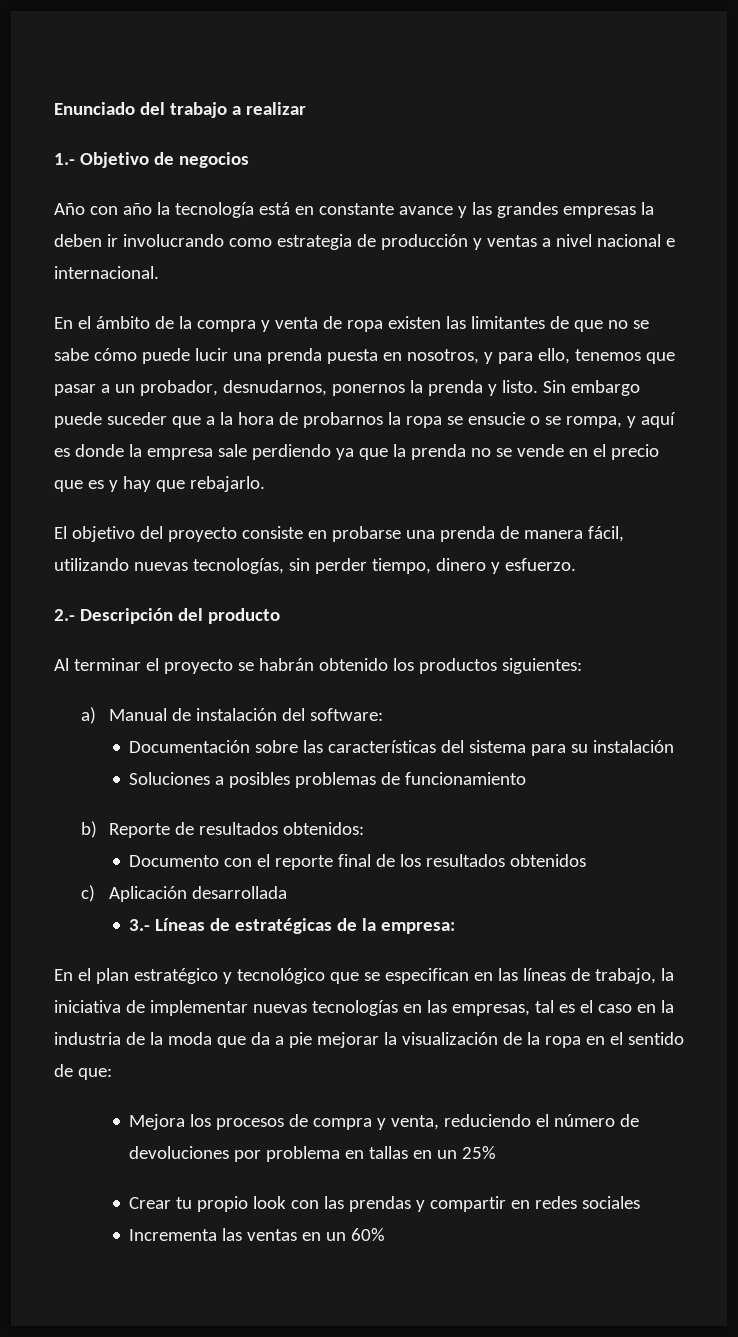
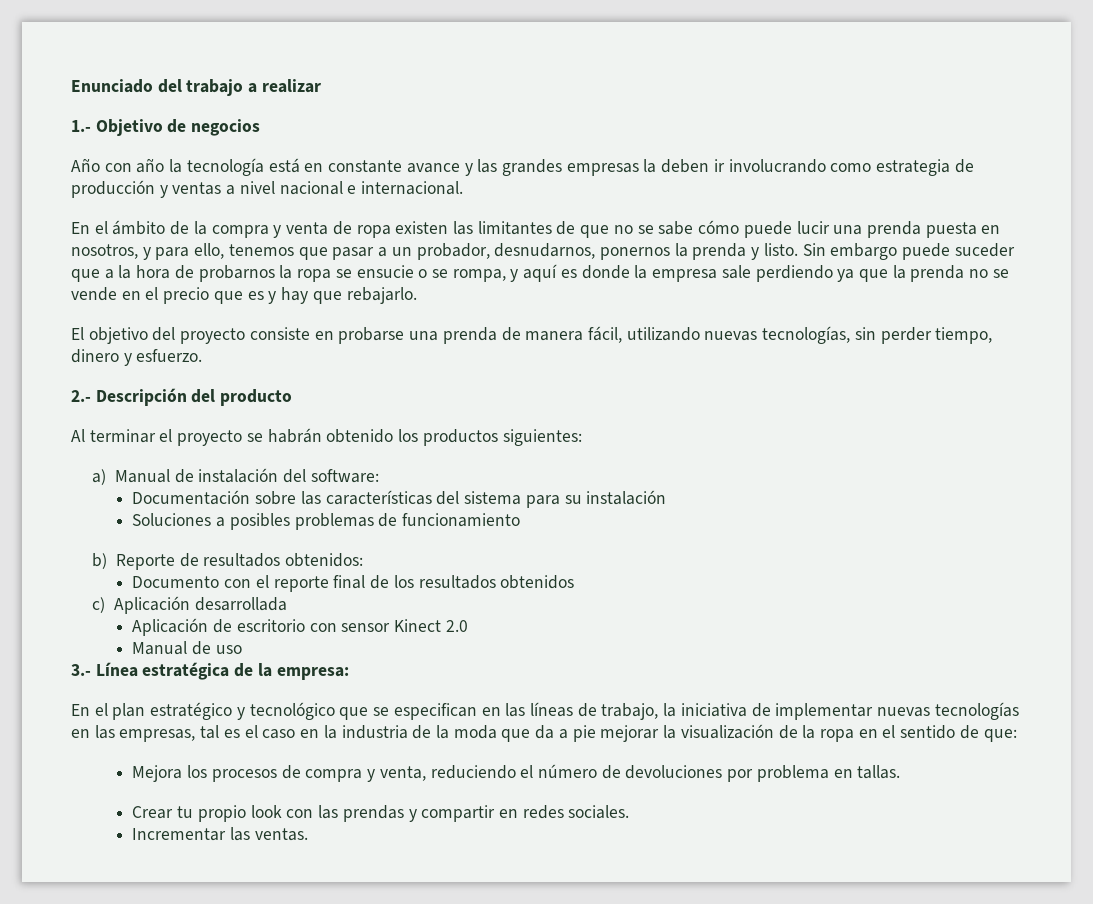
[129,918,333,934] 3.- Líneas de estratégicas -> [132,618,468,636] [132,641,242,655] [71,662,230,680] Aplicación de escritorio con sensor Kinect 2.0 // Manual de uso // 3.- Línea estratégica
[369,1146,497,1159] tallas en un 25% -> [857,765,901,779] tallas.
[582,1196,641,1209] [129,1228,386,1241] sociales // Incrementa las ventas en un 60% -> [568,805,630,819] [132,827,308,841] sociales. // Incrementar las ventas.

